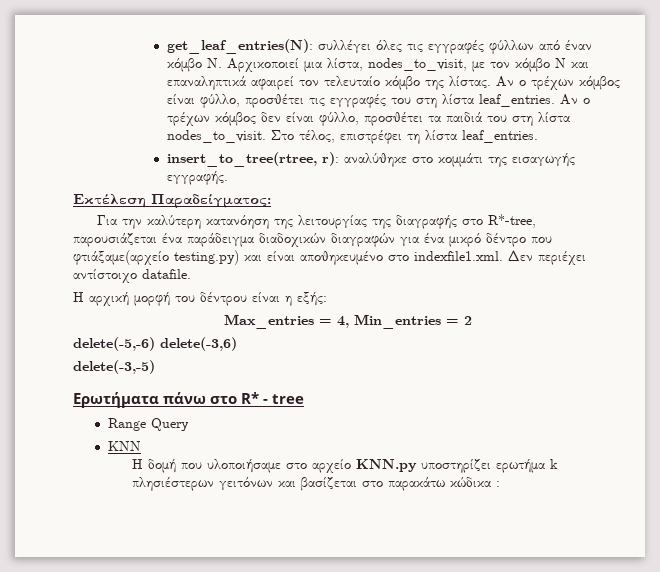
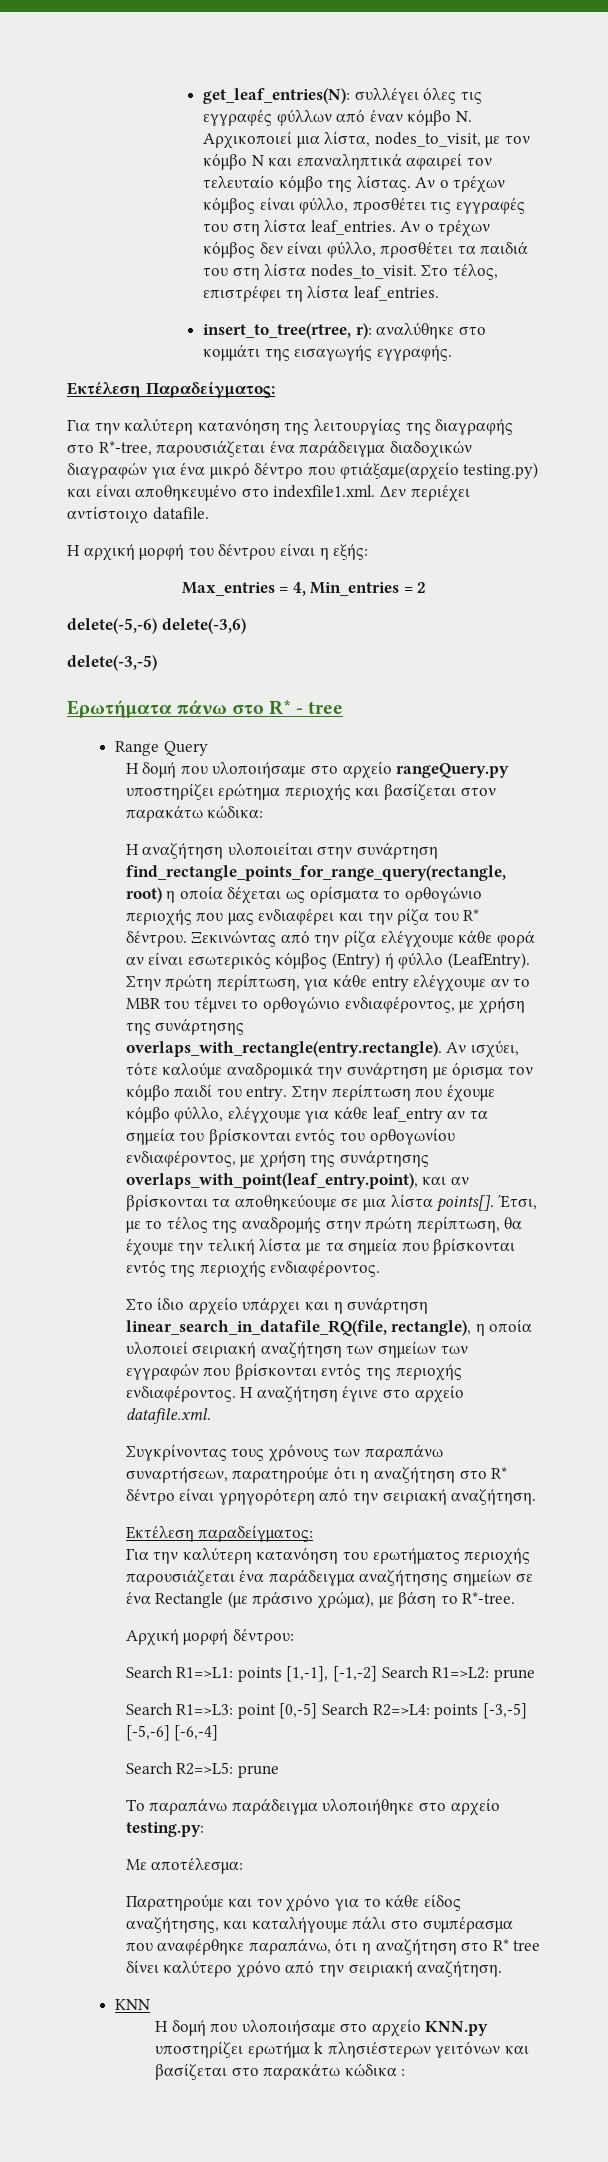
(189, 424) none -> [125,761,510,779] [125,783,496,801] [125,805,264,822] [125,842,438,859] [125,865,506,881] [125,886,482,904] [125,908,480,926] [125,930,535,948] [125,952,530,969] [125,974,531,992] [125,996,525,1014] [125,1018,245,1035] [125,1040,519,1058] [125,1062,533,1079] [125,1084,495,1102] [125,1106,488,1124] [125,1128,455,1145] [125,1150,429,1168] [125,1173,469,1189] [125,1194,537,1212] [125,1216,523,1233] [125,1238,516,1256] [125,1260,381,1278] [125,1297,429,1315] [125,1319,533,1336] [125,1341,468,1358] [125,1363,462,1381] [125,1385,464,1403] [125,1408,211,1424] [125,1444,443,1462] [125,1466,508,1483] [125,1488,537,1505] [125,1525,314,1542] [125,1547,531,1565] [125,1569,533,1586] [125,1591,516,1609] [125,1628,294,1646] [125,1666,535,1682] [125,1703,527,1719] [125,1725,219,1741] [125,1762,279,1778] [125,1798,500,1816] [125,1822,204,1837] [125,1857,244,1874] [125,1894,461,1912] [125,1916,513,1933] [125,1938,541,1955] [125,1960,503,1978] // Η δομή που υλοποιήσαμε στο αρχείο rangeQuery.py υποστηρίζει ερώτημα περιοχής και βασίζεται στον παρακάτω κώδικα: // Η αναζήτηση υλοποιείται στην συνάρτηση find_rectangle_points_for_range_query(rectangle, root) η οποία δέχεται ως ορίσματα το ορθογώνιο περιοχής που μας ενδιαφέρει και την ρίζα του R* δέντρου. Ξεκινώντας από την ρίζα ελέγχουμε κάθε φορά αν είναι εσωτερικός κόμβος (Entry) ή φύλλο (LeafEntry). Στην πρώτη περίπτωση, για κάθε entry ελέγχουμε αν το MBR του τέμνει το ορθογώνιο ενδιαφέροντος, με χρήση της συνάρτησης overlaps_with_rectangle(entry.rectangle). Αν ισχύει, τότε καλούμε αναδρομικά την συνάρτηση με όρισμα τον κόμβο παιδί του entry. Στην περίπτωση που έχουμε κόμβο φύλλο, ελέγχουμε για κάθε leaf_entry αν τα σημεία του βρίσκονται εντός του ορθογωνίου ενδιαφέροντος, με χρήση της συνάρτησης overlaps_with_point(leaf_entry.point), και αν βρίσκονται τα αποθηκεύουμε σε μια λίστα points[]. Έτσι, με το τέλος της αναδρομής στην πρώτη περίπτωση, θα έχουμε την τελική λίστα με τα σημεία που βρίσκονται εντός της περιοχής ενδιαφέροντος. // Στο ίδιο αρχείο υπάρχει και η συνάρτηση linear_search_in_datafile_RQ(file, rectangle), η οποία υλοποιεί σειριακή αναζήτηση των σημείων των εγγραφών που βρίσκονται εντός της περιοχής ενδιαφέροντος. Η αναζήτηση έγινε στο αρχείο datafile.xml. // Συγκρίνοντας τους χρόνους των παραπάνω συναρτήσεων, παρατηρούμε ότι η αναζήτηση στο R* δέντρο είναι γρηγορότερη από την σειριακή αναζήτηση. // Εκτέλεση παραδείγματος: // Για την καλύτερη κατανόηση του ερωτήματος περιοχής παρουσιάζεται ένα παράδειγμα αναζήτησης σημείων σε ένα Rectangle (με πράσινο χρώμα), με βάση το R*-tree. // Αρχική μορφή δέντρου: // Search R1=>L1: points [1,-1], [-1,-2] Search R1=>L2: prune // Search R1=>L3: point [0,-5] Search R2=>L4: points [-3,-5] [-5,-6] [-6,-4] // Search R2=>L5: prune // Το παραπάνω παράδειγμα υλοποιήθηκε στο αρχείο testing.py: // Με αποτέλεσμα: // Παρατηρούμε και τον χρόνο για το κάθε είδος αναζήτησης, και καταλήγουμε πάλι στο συμπέρασμα που αναφέρθηκε παραπάνω, ότι η αναζήτηση στο R* tree δίνει καλύτερο χρόνο από την σειριακή αναζήτηση.

